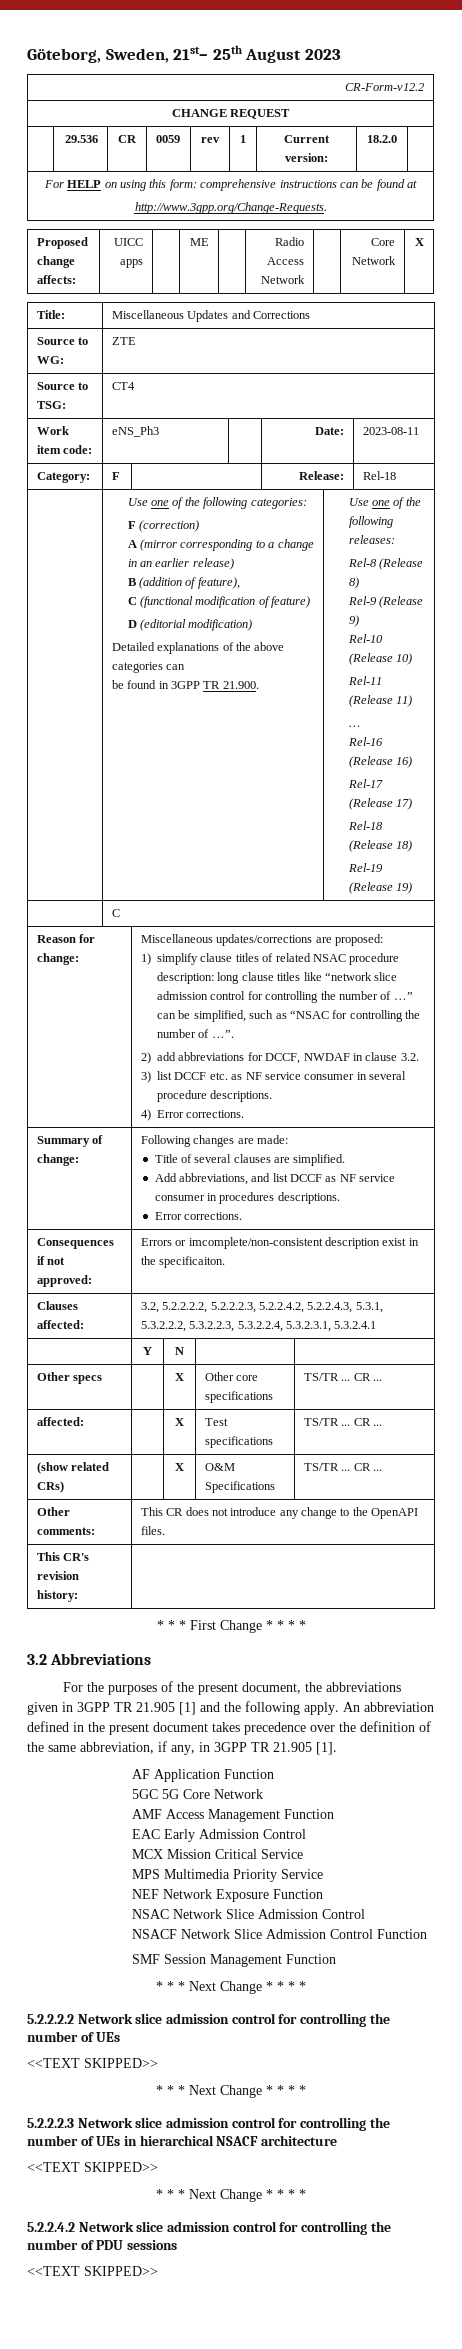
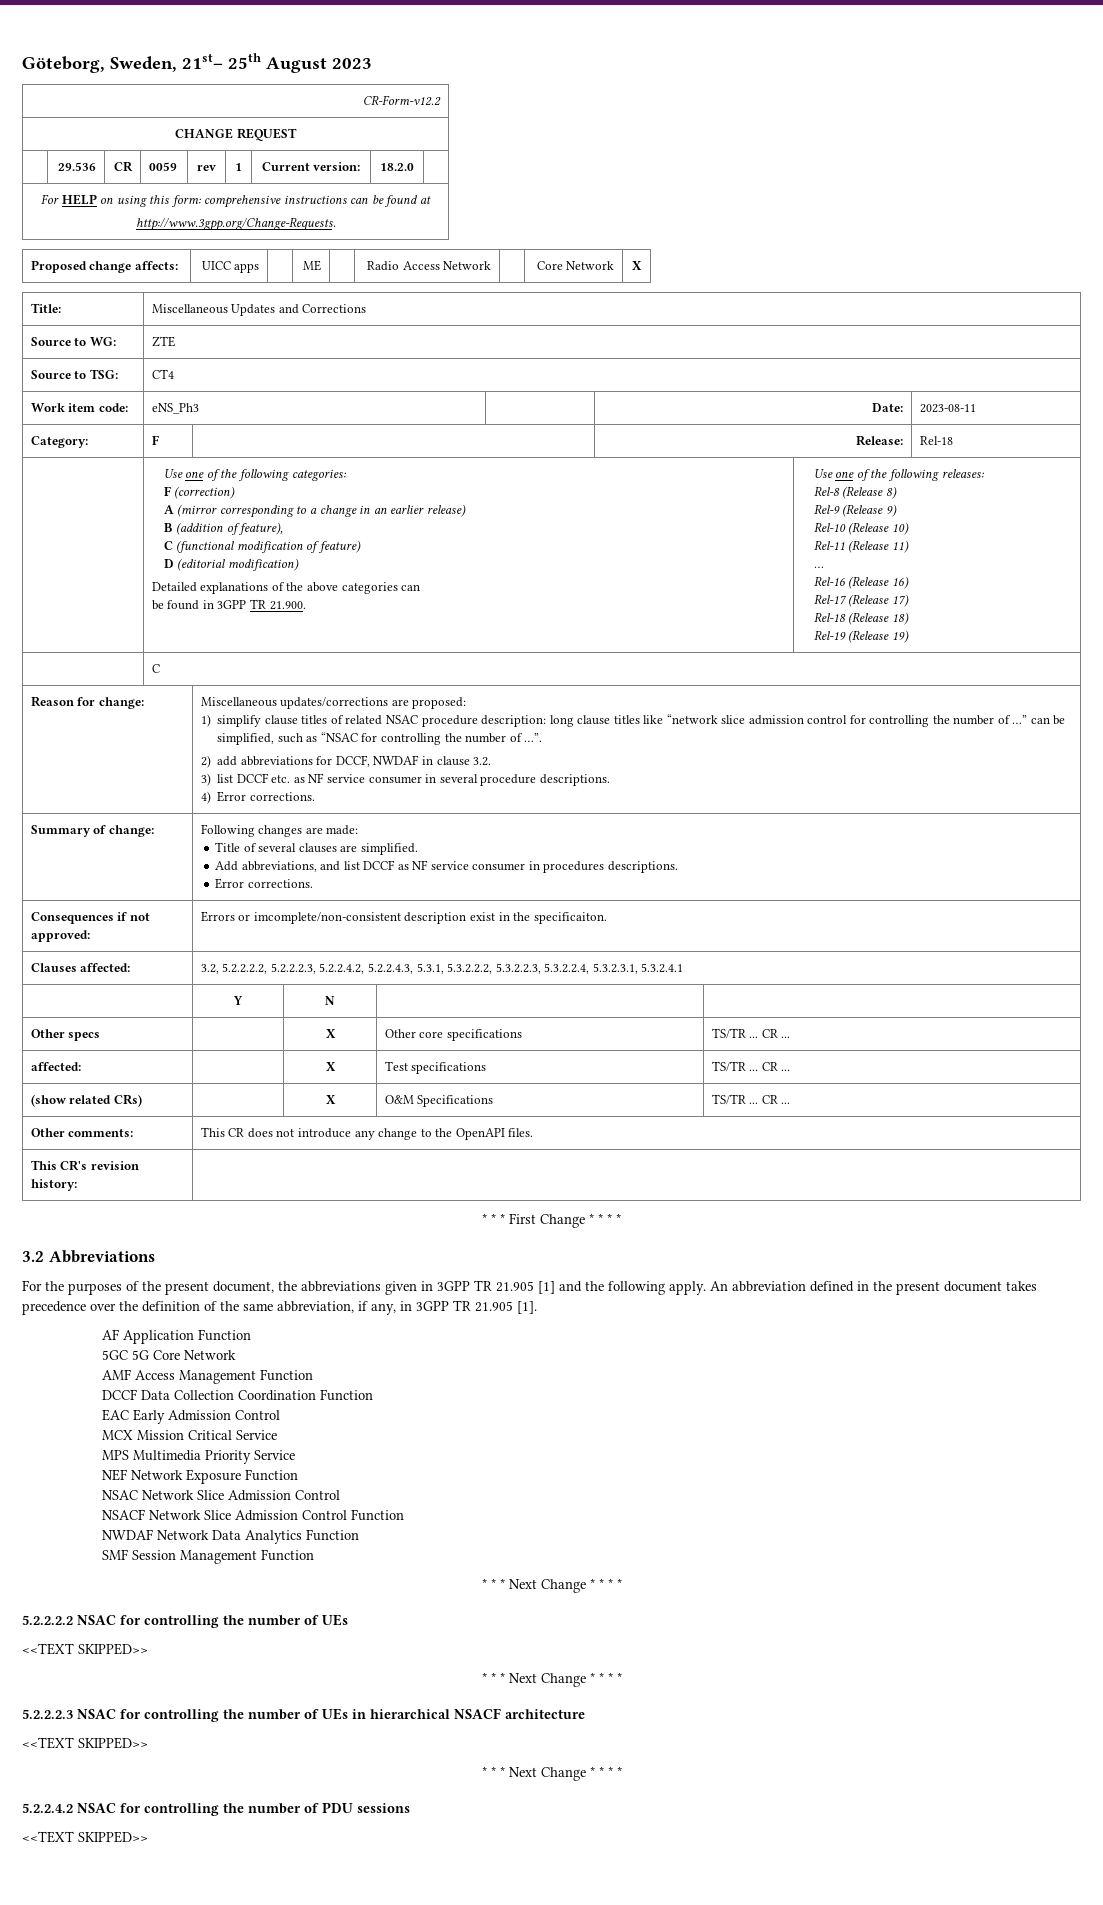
(335, 1814) none -> [101,1389,373,1401] // DCCF Data Collection Coordination Function
(428, 1934) none -> [101,1529,359,1544] // NWDAF Network Data Analytics Function
[77,2013,276,2024] Network slice admission control -> [77,1615,116,1625] NSAC
[77,2117,276,2128] Network slice admission control -> [77,1709,116,1719] NSAC
[78,2221,277,2232] Network slice admission control -> [77,1803,116,1813] NSAC

